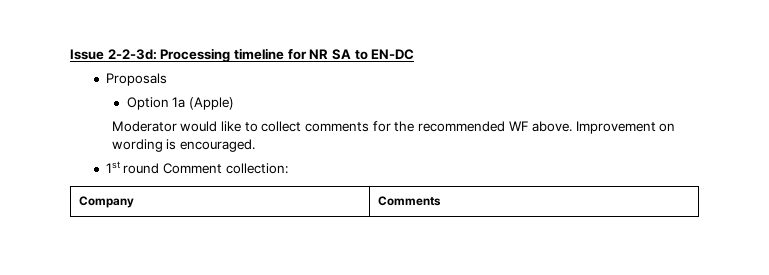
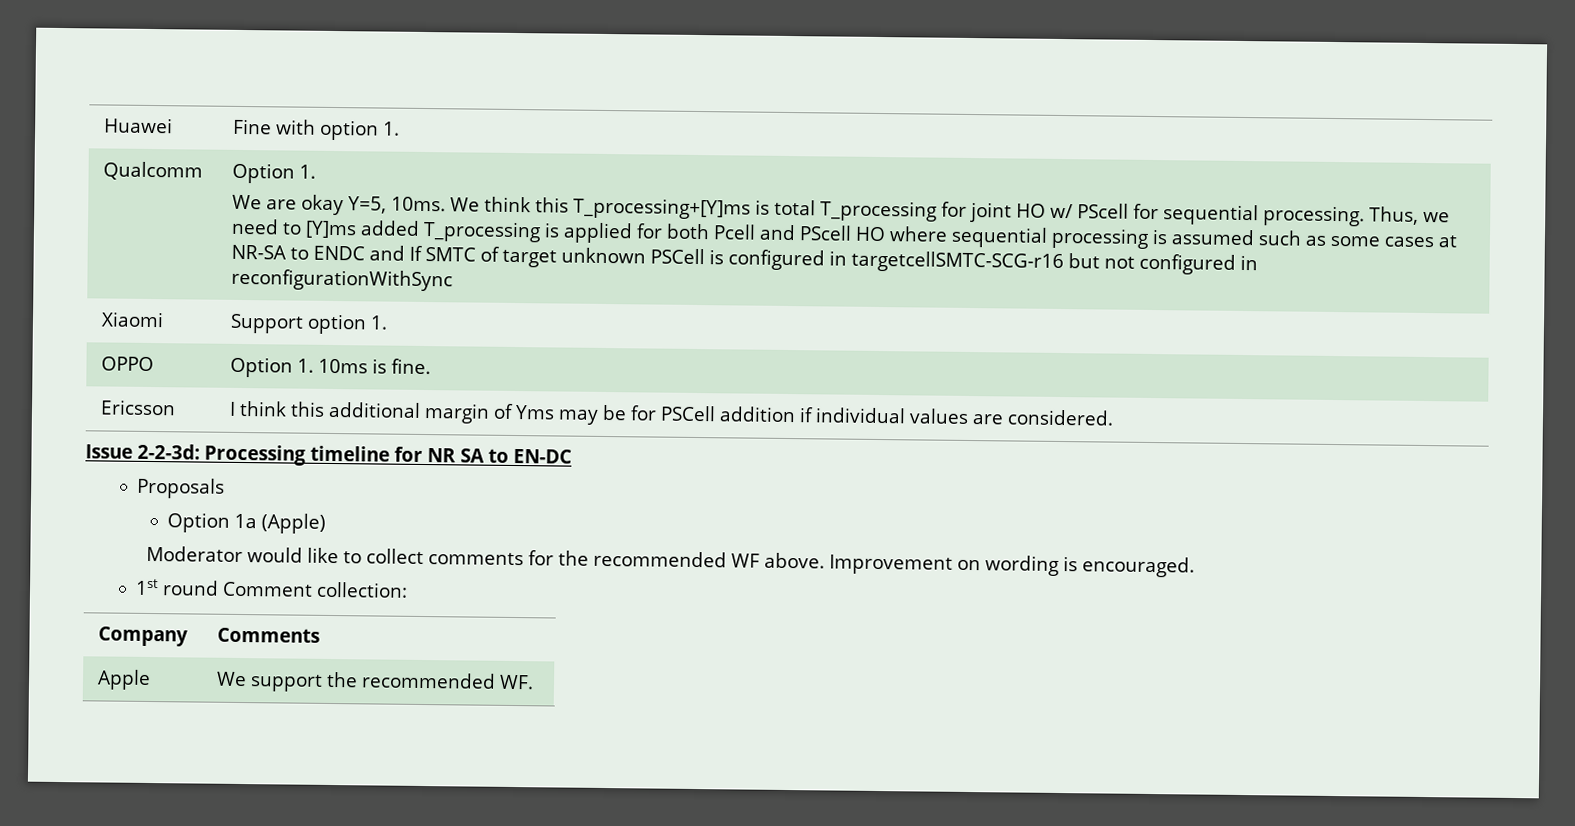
(70, 54) none -> [103,117,173,134] [232,118,400,141] [102,161,203,181] [231,162,316,184] [231,194,1450,227] [230,218,1457,249] [230,244,1258,275] [230,268,453,292] [100,311,164,328] [229,313,388,335] [100,356,154,372] [229,356,431,378] [99,399,176,416] [228,400,1114,426] Huawei | Fine with option 1. // Qualcomm | Option 1. // We are okay Y=5, 10ms. We think this T_processing+[Y]ms is total T_processing for joint HO w/ PScell for sequential processing. Thus, we need to [Y]ms added T_processing is applied for both Pcell and PScell HO where sequential processing is assumed such as some cases at NR-SA to ENDC and If SMTC of target unknown PSCell is configured in targetcellSMTC-SCG-r16 but not configured in reconfigurationWithSync // Xiaomi | Support option 1. // OPPO | Option 1. 10ms is fine. // Ericsson | I think this additional margin of Yms may be for PSCell addition if individual values are considered. //
(442, 201) none -> [96,669,151,691] [215,671,534,692] // Apple | We support the recommended WF.

